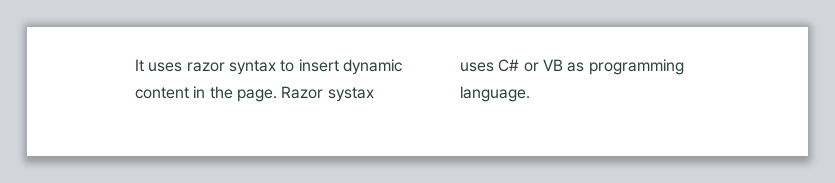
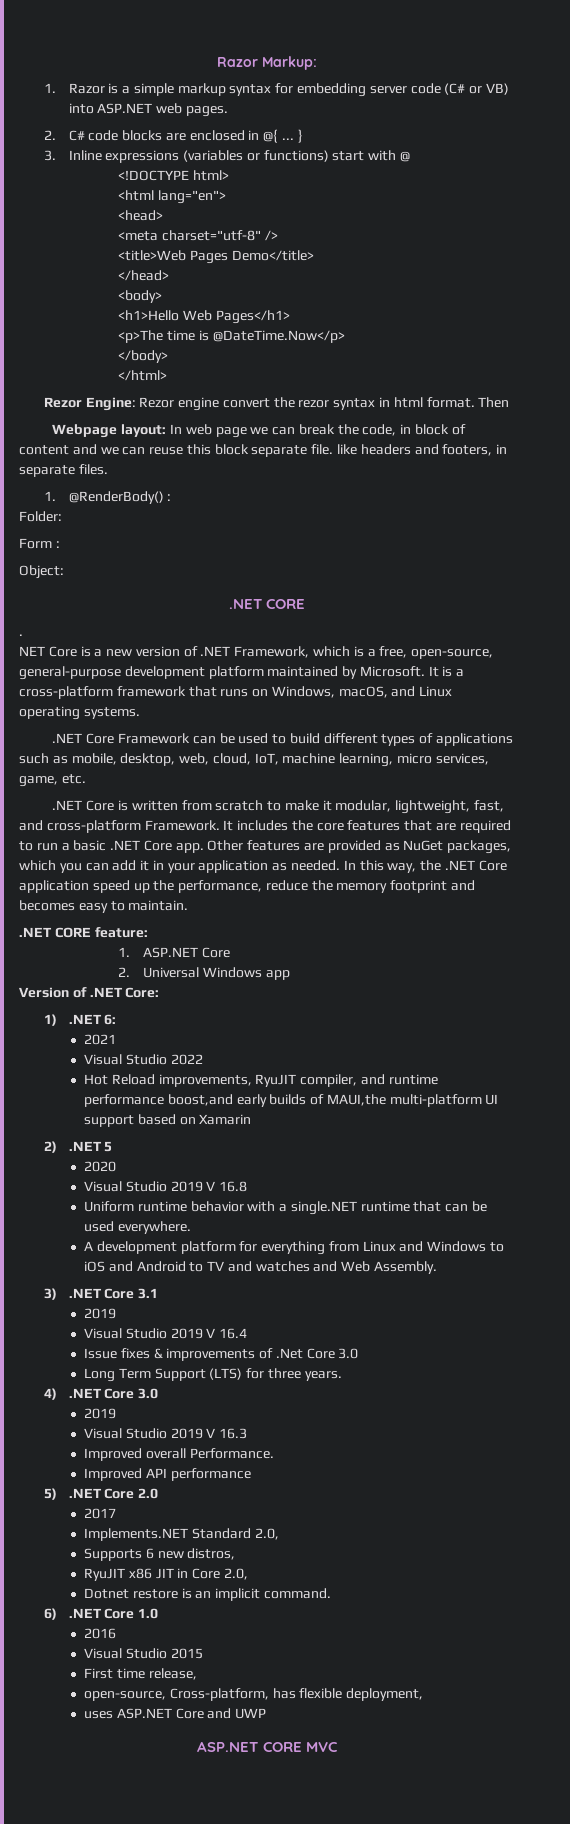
[135,59,402,75] [135,86,374,102] [460,59,684,75] [460,86,531,102] It uses razor syntax to insert dynamic content in the page. Razor systax uses C# or VB as programming language. -> [217,56,317,70] [43,83,509,97] [68,103,228,117] [43,129,303,143] [43,150,411,163] [118,170,229,181] [118,190,226,204] [118,210,164,221] [118,230,278,241] [118,250,314,264] [118,270,170,281] [118,290,163,303] [118,310,290,324] [118,330,345,343] [118,350,169,363] [118,370,168,381] [43,397,510,411] [52,424,466,438] [19,444,508,457] [19,464,108,477] [43,491,172,504] [19,511,62,522] [19,538,60,549] [19,565,64,579] [228,599,306,609] [19,634,23,636] [19,646,494,659] [19,666,465,680] [19,686,453,699] [19,706,140,720] [52,733,514,746] [19,753,489,767] [19,774,86,787] [52,800,505,814] [19,820,511,833] [19,840,512,854] [19,860,507,873] [19,880,476,893] [19,900,189,913] [19,927,148,938] [118,947,230,958] [118,967,290,980] [19,987,160,998] [43,1014,117,1026] [83,1034,116,1045] [83,1054,203,1065] [83,1074,438,1087] [83,1094,499,1107] [83,1114,252,1127] [43,1141,113,1153] [83,1161,116,1172] [83,1181,248,1192] [83,1201,488,1215] [83,1221,191,1234] [83,1241,505,1255] [83,1261,438,1274] [43,1288,159,1300] [83,1308,116,1319] [83,1328,248,1339] [83,1348,359,1361] [83,1368,342,1382] [43,1388,159,1400] [83,1408,116,1419] [83,1428,248,1439] [83,1448,274,1461] [83,1468,251,1481] [43,1488,159,1500] [83,1508,116,1519] [83,1528,279,1541] [83,1548,236,1561] [83,1568,248,1581] [83,1588,331,1601] [43,1608,159,1620] [83,1628,116,1639] [83,1648,203,1659] [83,1668,197,1680] [83,1688,424,1701] [83,1708,267,1719] [197,1741,337,1752] Razor Markup: // 1. Razor is a simple markup syntax for embedding server code (C# or VB) into ASP.NET web pages. // 2. C# code blocks are enclosed in @{ ... } // 3. Inline expressions (variables or functions) start with @ // <!DOCTYPE html> // <html lang="en"> // <head> // <meta charset="utf-8" /> // <title>Web Pages Demo</title> // </head> // <body> // <h1>Hello Web Pages</h1> // <p>The time is @DateTime.Now</p> // </body> // </html> // Rezor Engine: Rezor engine convert the rezor syntax in html format. Then // Webpage layout: In web page we can break the code, in block of content and we can reuse this block separate file. like headers and footers, in separate files. // 1. @RenderBody() : // Folder: // Form : // Object: // .NET CORE // . // NET Core is a new version of .NET Framework, which is a free, open-source, general-purpose development platform maintained by Microsoft. It is a cross-platform framework that runs on Windows, macOS, and Linux operating systems. // .NET Core Framework can be used to build different types of applications such as mobile, desktop, web, cloud, IoT, machine learning, micro services, game, etc. // .NET Core is written from scratch to make it modular, lightweight, fast, and cross-platform Framework. It includes the core features that are required to run a basic .NET Core app. Other features are provided as NuGet packages, which you can add it in your application as needed. In this way, the .NET Core application speed up the performance, reduce the memory footprint and becomes easy to maintain. // .NET CORE feature: // 1. ASP.NET Core // 2. Universal Windows app // Version of .NET Core: // 1) .NET 6: // 2021 // Visual Studio 2022 // Hot Reload improvements, RyuJIT compiler, and runtime performance boost,and early builds of MAUI,the multi-platform UI support based on Xamarin // 2) .NET 5 // 2020 // Visual Studio 2019 V 16.8 // Uniform runtime behavior with a single.NET runtime that can be used everywhere. // A development platform for everything from Linux and Windows to iOS and Android to TV and watches and Web Assembly. // 3) .NET Core 3.1 // 2019 // Visual Studio 2019 V 16.4 // Issue fixes & improvements of .Net Core 3.0 // Long Term Support (LTS) for three years. // 4) .NET Core 3.0 // 2019 // Visual Studio 2019 V 16.3 // Improved overall Performance. // Improved API performance // 5) .NET Core 2.0 // 2017 // Implements.NET Standard 2.0, // Supports 6 new distros, // RyuJIT x86 JIT in Core 2.0, // Dotnet restore is an implicit command. // 6) .NET Core 1.0 // 2016 // Visual Studio 2015 // First time release, // open-source, Cross-platform, has flexible deployment, // uses ASP.NET Core and UWP // ASP.NET CORE MVC

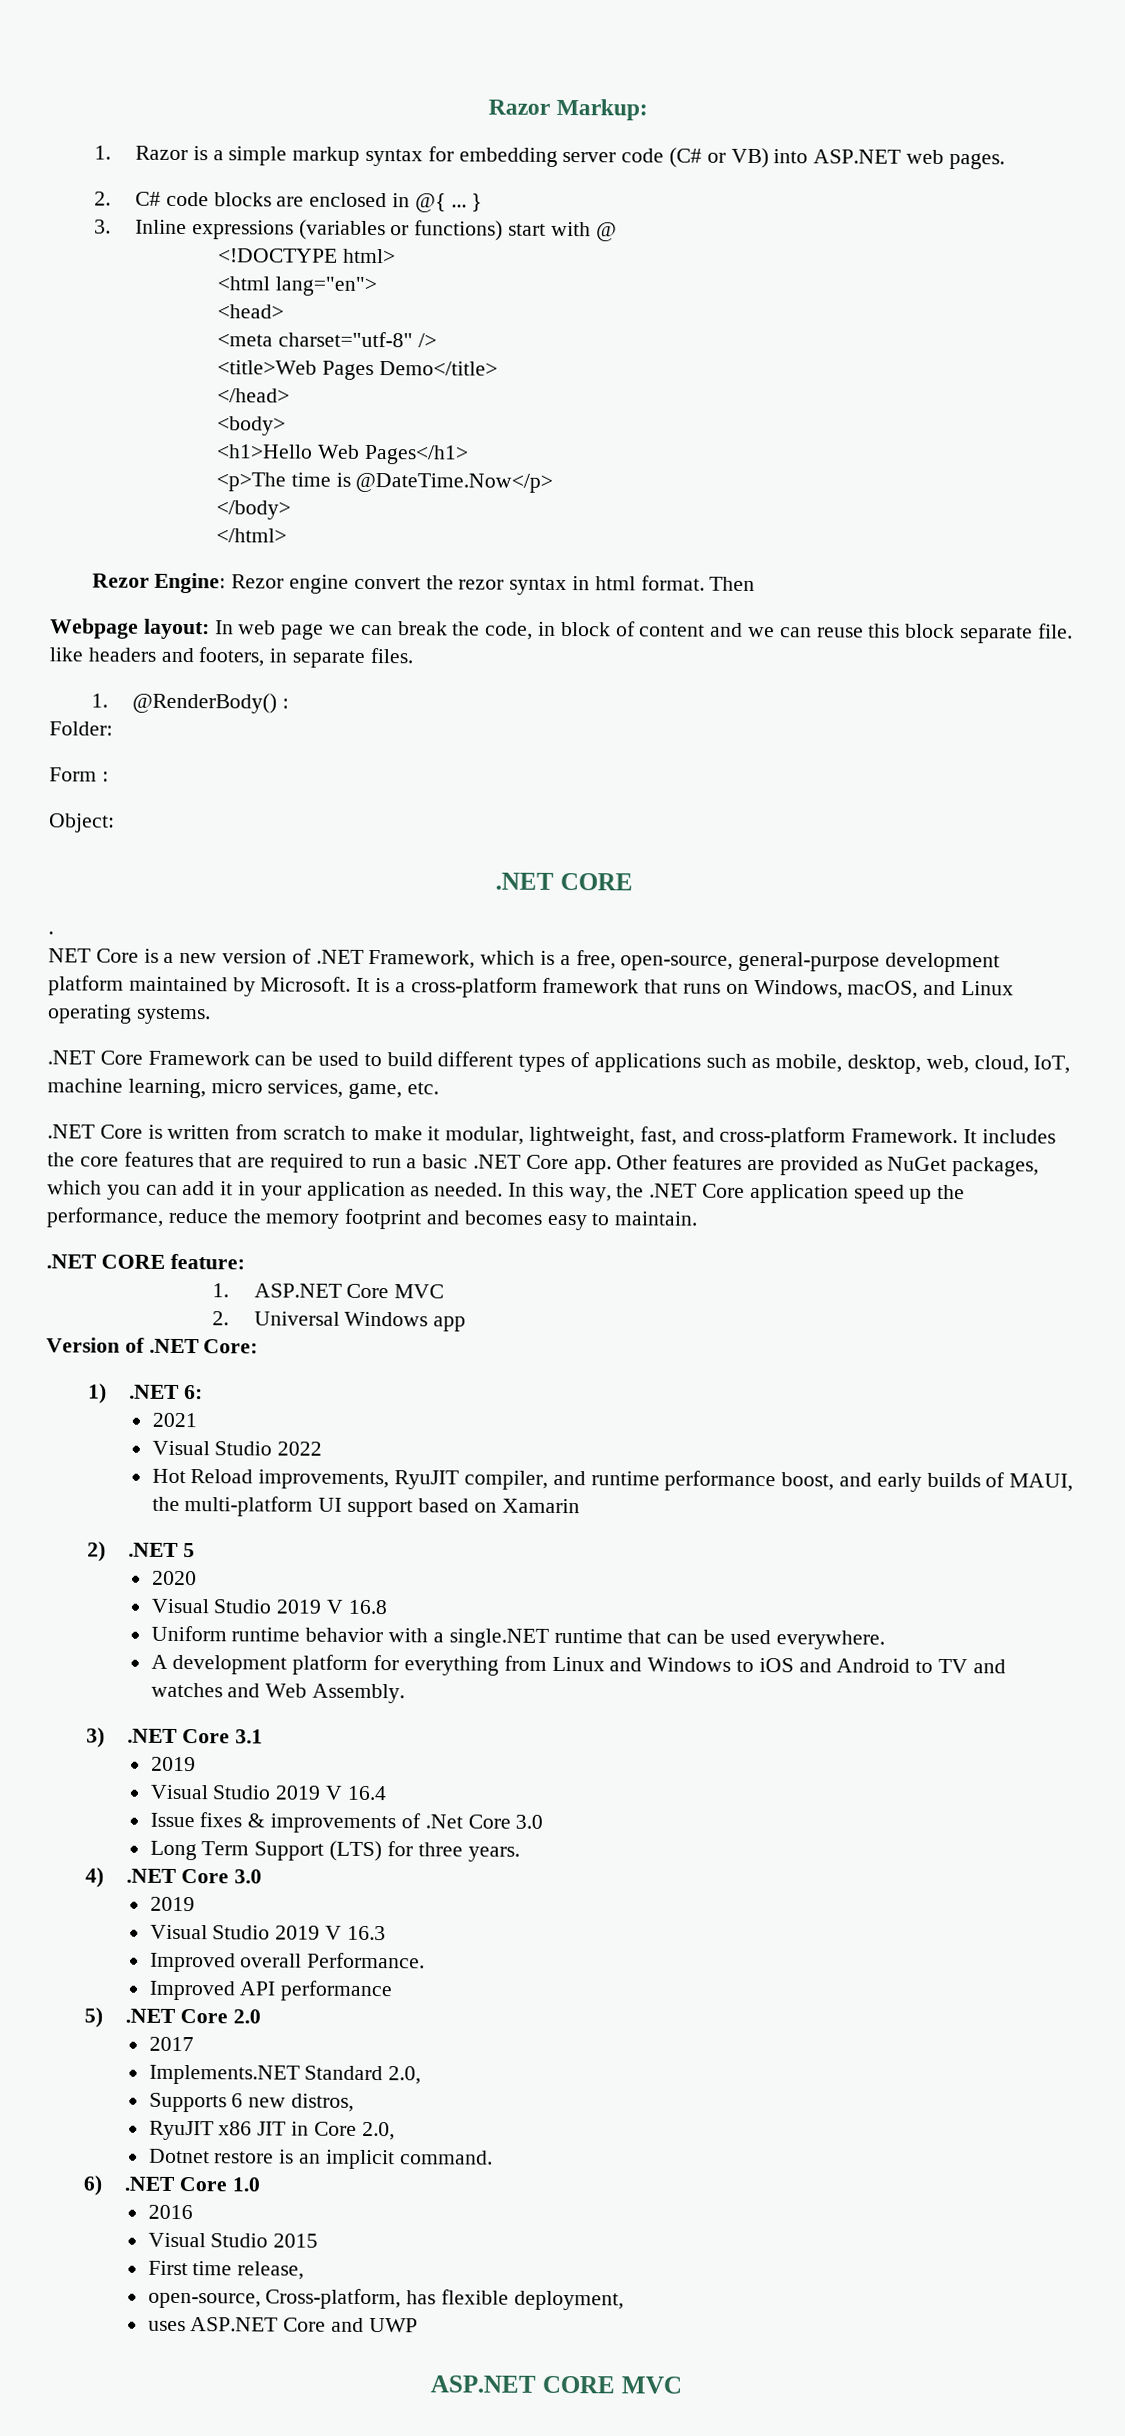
(230, 952) none -> [394,1284,445,1299] MVC
[167,1094,233,1106] boost,and -> [781,1472,872,1491] boost, and
[326,1094,386,1106] MAUI,the -> [1009,1473,1074,1492] [151,1496,180,1511] MAUI, the

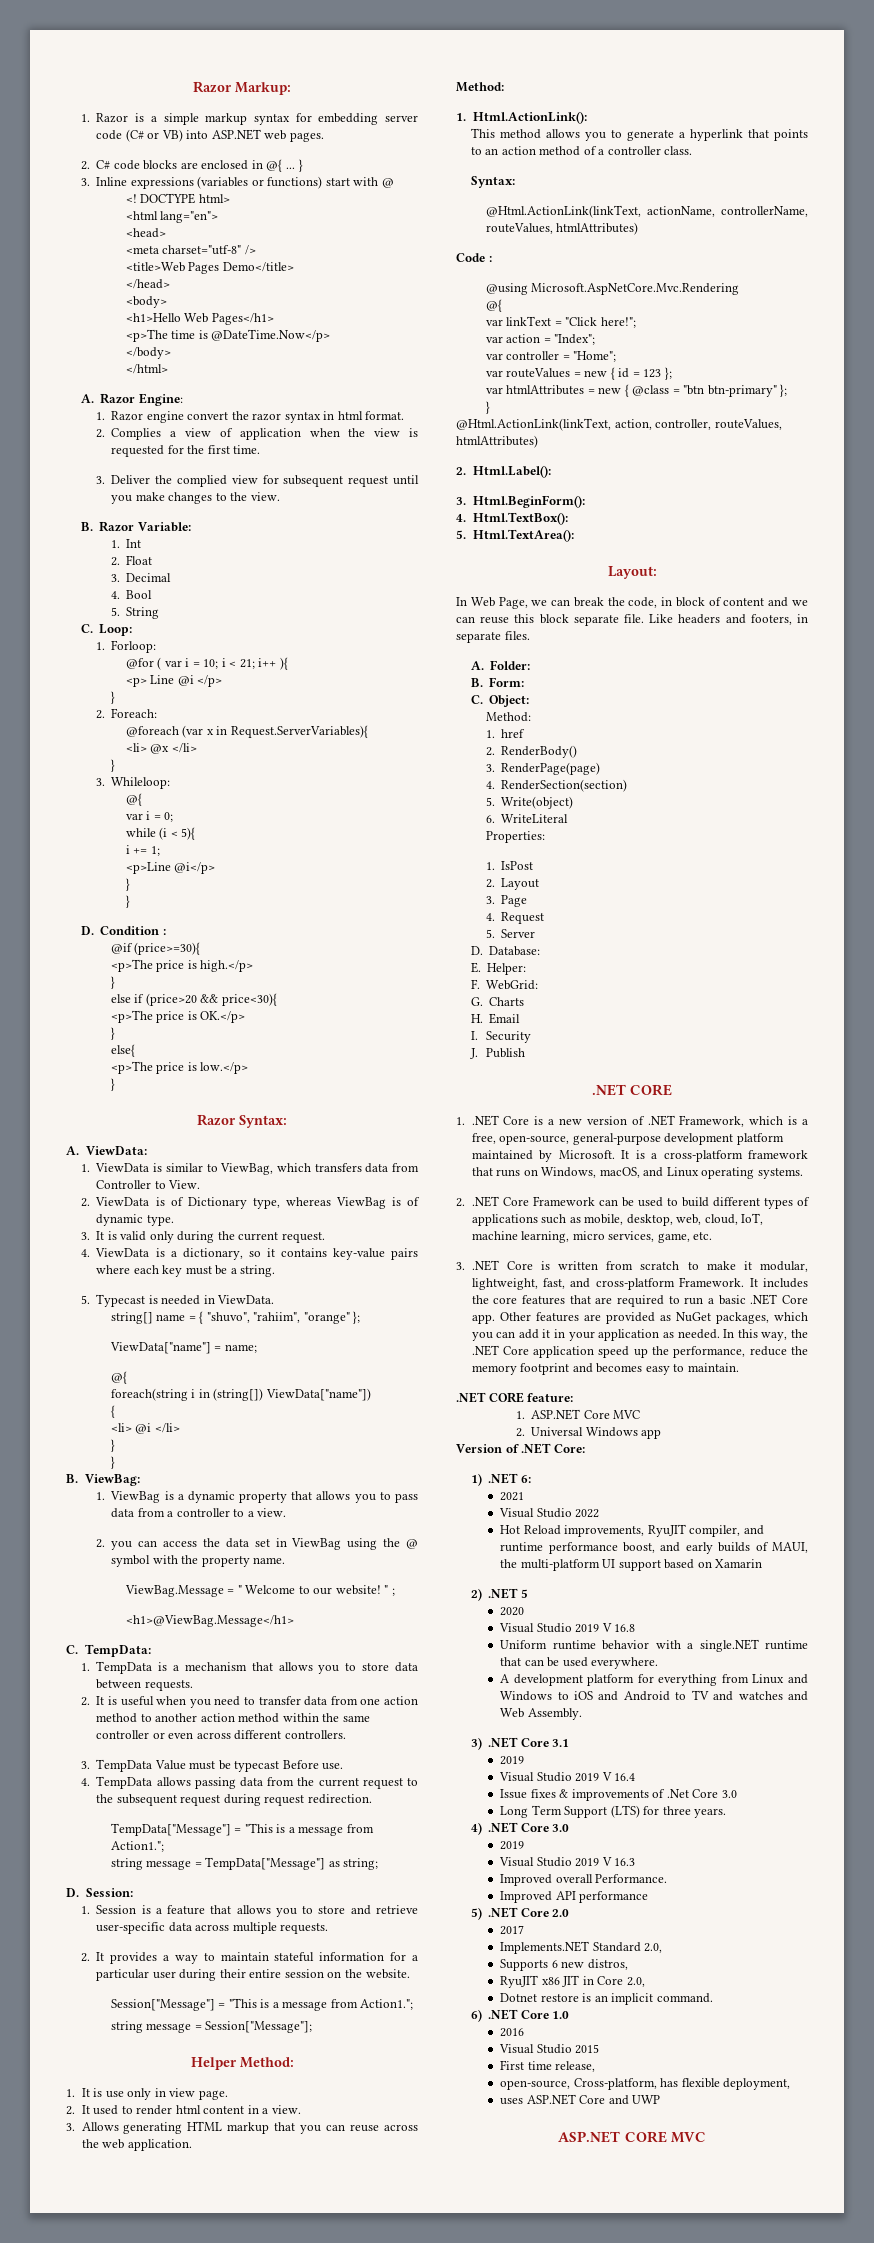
[217,248,339,263] <!DOCTYPE -> [125,193,196,204] <! DOCTYPE
[91,573,150,588] Rezor -> [80,393,136,404] A. Razor
[231,574,285,589] Rezor -> [95,411,144,421] // 1. Razor
[458,579,505,590] rezor -> [252,413,282,421] razor
[709,576,756,592] [50,618,325,640] Then // Webpage layout: In web page -> [95,428,419,440] [111,445,261,457] [95,475,419,487] [111,492,280,504] [80,521,191,532] [110,539,142,548] [110,555,153,566] [110,573,172,582] [110,590,153,599] [110,607,160,619] [80,624,133,636] [95,640,157,653] [125,657,288,670] [125,675,223,687] [110,691,115,704] [95,708,158,719] [125,725,368,738] [125,743,197,754] [110,759,115,772] [95,777,171,789] [125,793,142,806] [125,811,174,822] [125,827,196,840] [125,845,160,856] [125,862,216,874] [125,878,130,891] [125,895,130,908] [80,926,166,935] [110,942,201,955] [110,959,254,972] [110,976,115,989] [110,993,277,1006] [110,1010,246,1023] [110,1027,115,1040] [110,1044,135,1057] [110,1061,249,1074] [110,1078,115,1091] [197,1114,287,1128] [66,1146,147,1155] [80,1163,419,1175] [96,1180,201,1189] [80,1197,420,1209] [96,1214,174,1226] [80,1231,325,1243] [80,1248,418,1260] [96,1265,276,1277] [80,1294,275,1307] [110,1311,361,1324] [109,1342,257,1354] [110,1371,127,1384] [110,1388,371,1401] [110,1405,115,1418] [110,1423,180,1434] [110,1439,115,1452] [110,1456,115,1469] [66,1474,140,1486] [95,1491,419,1503] [111,1508,287,1518] [95,1538,419,1550] [111,1555,286,1567] [124,1585,395,1597] [125,1615,294,1627] [66,1644,151,1657] [80,1661,418,1674] [96,1679,193,1691] [80,1696,419,1708] [96,1713,370,1723] [96,1730,346,1740] [80,1759,344,1772] [80,1776,418,1789] [96,1794,372,1806] [110,1823,374,1836] [110,1841,164,1852] [110,1857,379,1870] [66,1888,133,1897] [80,1905,419,1917] [96,1922,329,1934] [80,1952,418,1964] [96,1969,410,1981] [110,1998,414,2011] [110,2021,313,2033] [190,2057,294,2070] [66,2088,228,2100] [66,2105,301,2115] [66,2121,418,2134] [81,2139,192,2151] [456,82,504,92] [456,111,587,124] [470,128,808,141] [470,146,693,156] [470,176,515,188] [485,205,808,218] [485,222,639,235] [456,253,492,262] [485,283,740,295] [485,299,502,312] [485,316,636,328] [485,334,596,345] [485,351,617,362] [485,367,672,380] [485,384,788,397] [485,401,490,414] [456,418,782,431] [456,435,538,448] [456,465,551,478] [456,495,585,508] [456,512,568,525] [456,529,574,542] [607,566,657,579] [456,597,528,609] // 2. Complies a view of application when the view is requested for the first time. // 3. Deliver the complied view for subsequent request until you make changes to the view. // B. Razor Variable: // 1. Int // 2. Float // 3. Decimal // 4. Bool // 5. String // C. Loop: // 1. Forloop: // @for ( var i = 10; i < 21; i++ ){ // <p> Line @i </p> // } // 2. Foreach: // @foreach (var x in Request.ServerVariables){ // <li> @x </li> // } // 3. Whileloop: // @{ // var i = 0; // while (i < 5){ // i += 1; // <p>Line @i</p> // } // } // D. Condition : // @if (price>=30){ // <p>The price is high.</p> // } // else if (price>20 && price<30){ // <p>The price is OK.</p> // } // else{ // <p>The price is low.</p> // } // Razor Syntax: // A. ViewData: // 1. ViewData is similar to ViewBag, which transfers data from Controller to View. // 2. ViewData is of Dictionary type, whereas ViewBag is of dynamic type. // 3. It is valid only during the current request. // 4. ViewData is a dictionary, so it contains key-value pairs where each key must be a string. // 5. Typecast is needed in ViewData. // string[] name = { "shuvo", "rahiim", "orange" }; // ViewData["name"] = name; // @{ // foreach(string i in (string[]) ViewData["name"]) // { // <li> @i </li> // } // } // B. ViewBag: // 1. ViewBag is a dynamic property that allows you to pass data from a controller to a view. // 2. you can access the data set in ViewBag using the @ symbol with the property name. // ViewBag.Message = " Welcome to our website! " ; // <h1>@ViewBag.Message</h1> // C. TempData: // 1. TempData is a mechanism that allows you to store data between requests. // 2. It is useful when you need to transfer data from one action method to another action method within the same controller or even across different controllers. // 3. TempData Value must be typecast Before use. // 4. TempData allows passing data from the current request to the subsequent request during request redirection. // TempData["Message"] = "This is a message from Action1."; // string message = TempData["Message"] as string; // D. Session: // 1. Session is a feature that allows you to store and retrieve user-specific data across multiple requests. // 2. It provides a way to maintain stateful information for a particular user during their entire session on the website. // Session["Message"] = "This is a message from Action1."; // string message = Session["Message"]; // Helper Method: // 1. It is use only in view page. // 2. It used to render html content in a view. // 3. Allows generating HTML markup that you can reuse across the web application. // Method: // 1. Html.ActionLink(): // This method allows you to generate a hyperlink that points to an action method of a controller class. // Syntax: // @Html.ActionLink(linkText, actionName, controllerName, routeValues, htmlAttributes) // Code : // @using Microsoft.AspNetCore.Mvc.Rendering // @{ // var linkText = "Click here!"; // var action = "Index"; // var controller = "Home"; // var routeValues = new { id = 123 }; // var htmlAttributes = new { @class = "btn btn-primary" }; // } // @Html.ActionLink(linkText, action, controller, routeValues, htmlAttributes) // 2. Html.Label(): // 3. Html.BeginForm(): // 4. Html.TextBox(): // 5. Html.TextArea(): // Layout: // In Web Page,
[49,647,83,662] like -> [649,614,674,623] Like
[90,692,289,714] [49,721,113,736] [49,767,109,782] [49,813,115,833] 1. @RenderBody() : // Folder: // Form : // Object: -> [470,660,531,670] [470,677,525,687] [470,695,530,707] [485,712,531,722] [485,729,526,738] [485,745,578,758] [485,762,601,775] [485,779,628,792] [485,796,574,809] [485,814,569,823] [485,831,545,843] [485,861,534,870] [485,878,540,890] [485,895,528,907] [485,912,545,924] [485,929,536,938] [470,946,541,956] [470,962,527,975] [470,979,539,990] [470,997,525,1006] [470,1013,521,1024] [470,1031,531,1043] [469,1048,525,1059] A. Folder: // B. Form: // C. Object: // Method: // 1. href // 2. RenderBody() // 3. RenderPage(page) // 4. RenderSection(section) // 5. Write(object) // 6. WriteLiteral // Properties: // 1. IsPost // 2. Layout // 3. Page // 4. Request // 5. Server // D. Database: // E. Helper: // F. WebGrid: // G. Charts // H. Email // I. Security // J. Publish
[48,931,54,935] [48,948,91,963] . // NET -> [456,1115,499,1126] 1. .NET
(211, 1015) none -> [456,1198,465,1207] 2.
(440, 1088) none -> [456,1262,465,1270] 3.

